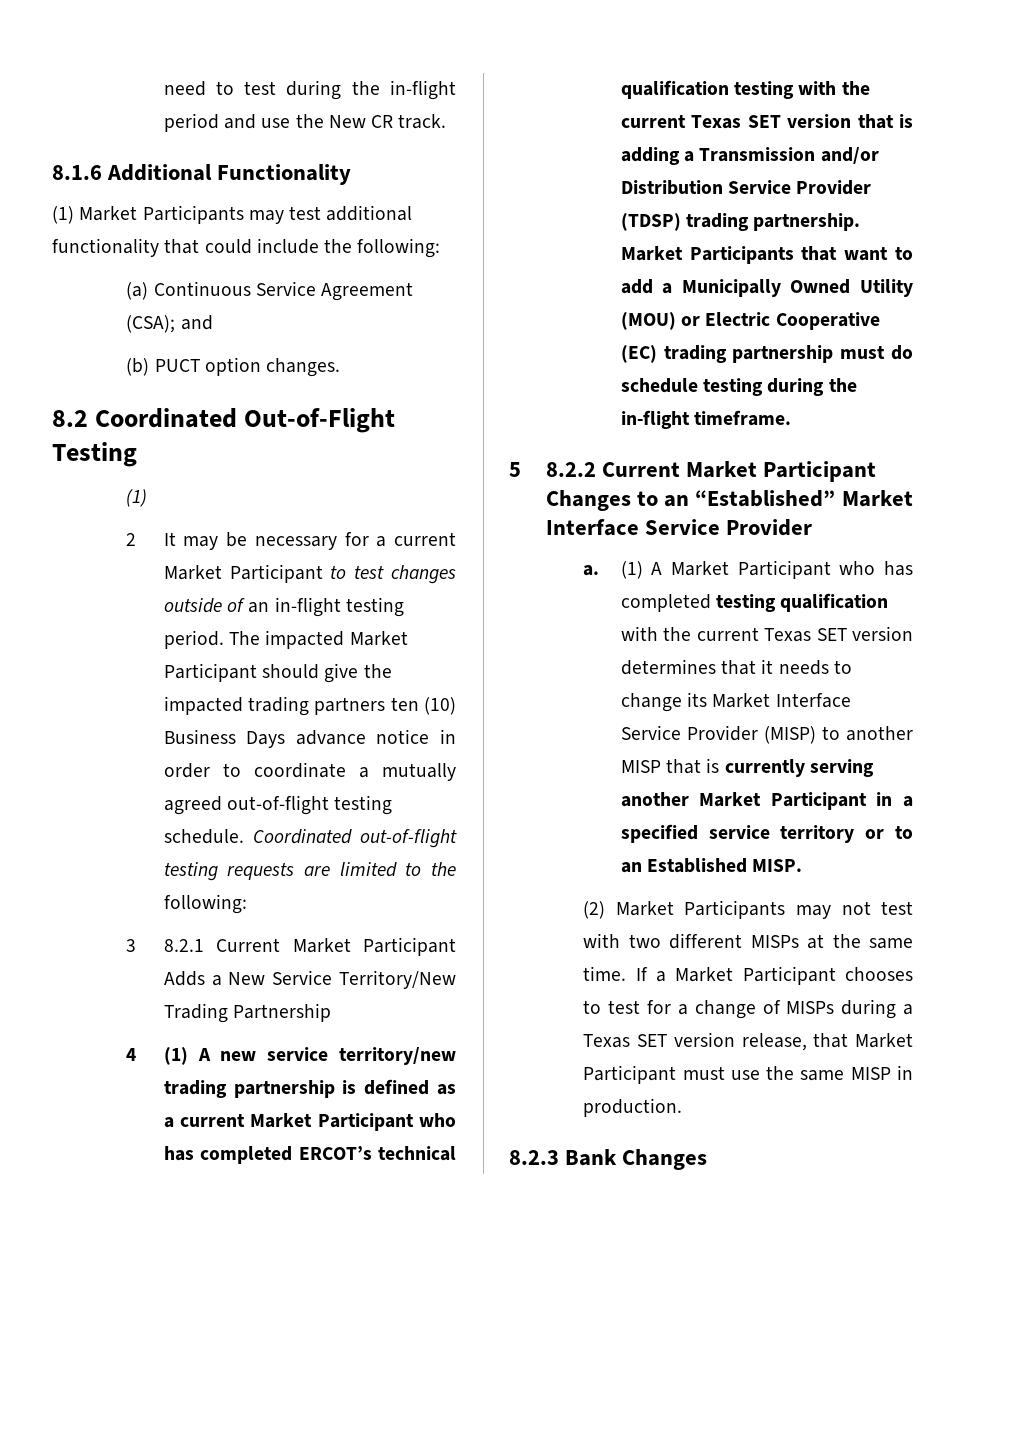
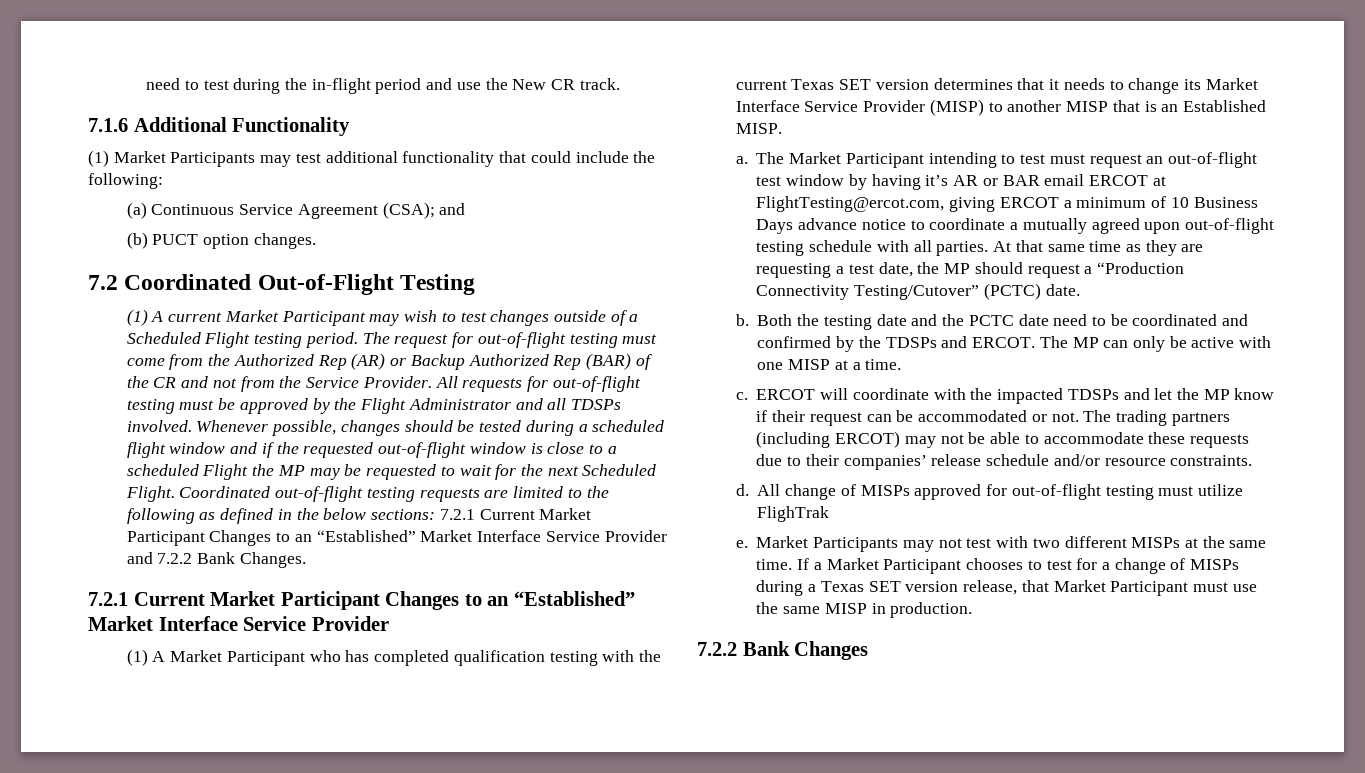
[52,165,102,180] 8.1.6 -> [88,118,128,132] 7.1.6
[52,410,88,427] 8.2 -> [88,275,118,290] 7.2
[126,532,456,550] [163,564,323,583] // 2 It may be necessary for a current Market Participant -> [151,310,438,326] A current Market Participant may wish
[248,597,404,617] [163,630,408,649] [163,663,392,683] [163,696,456,716] [163,729,456,748] [163,762,456,781] [163,795,393,815] [163,829,244,844] an in-flight testing period. The impacted Market Participant should give the impacted trading partners ten (10) Business Days advance notice in order to coordinate a mutually agreed out-of-flight testing schedule. -> [629,314,639,322] [126,332,658,348] [126,353,652,370] [126,376,641,392] [126,398,621,414] [126,420,665,436] [126,442,617,458] [126,464,657,480] [125,486,175,502] a Scheduled Flight testing period. The request for out-of-flight testing must come from the Authorized Rep (AR) or Backup Authorized Rep (BAR) of the CR and not from the Service Provider. All requests for out-of-flight testing must be approved by the Flight Administrator and all TDSPs involved. Whenever possible, changes should be tested during a scheduled flight window and if the requested out-of-flight window is close to a scheduled Flight the MP may be requested to wait for the next Scheduled Flight.
[163,894,247,914] [126,937,456,956] [163,970,456,989] [163,1003,331,1023] [126,1047,456,1065] [163,1079,456,1098] [163,1113,456,1131] [163,1146,456,1164] [620,80,870,99] [620,114,913,129] [620,147,879,165] [620,180,872,195] [620,213,861,231] [620,246,913,264] [620,279,913,297] [620,312,880,330] [620,345,913,363] [620,378,857,396] [620,410,791,429] [509,462,597,477] following: // 3 8.2.1 Current Market Participant Adds a New Service Territory/New Trading Partnership // 4 (1) A new service territory/new trading partnership is defined as a current Market Participant who has completed ERCOT’s technical qualification testing with the current Texas SET version that is adding a Transmission and/or Distribution Service Provider (TDSP) trading partnership. Market Participants that want to add a Municipally Owned Utility (MOU) or Electric Cooperative (EC) trading partnership must do schedule testing during the in-flight timeframe. // 5 8.2.2 -> [126,508,592,524] [126,530,667,546] [126,552,306,568] [88,592,128,606] following as defined in the below sections: 7.2.1 Current Market Participant Changes to an “Established” Market Interface Service Provider and 7.2.2 Bank Changes. // 7.2.1
[583,565,600,576] a. -> (389, 623) none
[715,593,889,612] testing qualification -> [453,650,598,666] qualification testing
[724,759,874,777] [620,792,913,810] [620,824,913,843] [620,858,803,873] [583,901,606,919] currently serving another Market Participant in a specified service territory or to an Established MISP. // (2) -> [1161,100,1266,112] [735,123,782,134] [735,152,1258,168] [756,174,1166,190] [756,196,1258,212] [756,218,1275,234] [756,240,1204,256] [756,262,1185,278] [756,283,1080,300] [735,314,1249,330] [757,336,1272,352] [757,359,902,370] [735,388,1275,404] [756,410,1230,426] [756,431,1250,448] [756,454,1253,470] [735,484,1244,500] [757,506,830,522] [735,540,748,548] an Established MISP. // a. The Market Participant intending to test must request an out-of-flight test window by having it’s AR or BAR email ERCOT at FlightTesting@ercot.com, giving ERCOT a minimum of 10 Business Days advance notice to coordinate a mutually agreed upon out-of-flight testing schedule with all parties. At that same time as they are requesting a test date, the MP should request a “Production Connectivity Testing/Cutover” (PCTC) date. // b. Both the testing date and the PCTC date need to be coordinated and confirmed by the TDSPs and ERCOT. The MP can only be active with one MISP at a time. // c. ERCOT will coordinate with the impacted TDSPs and let the MP know if their request can be accommodated or not. The trading partners (including ERCOT) may not be able to accommodate these requests due to their companies’ release schedule and/or resource constraints. // d. All change of MISPs approved for out-of-flight testing must utilize FlighTrak // e.
[509,1150,559,1165] 8.2.3 -> [697,642,737,656] 7.2.2

